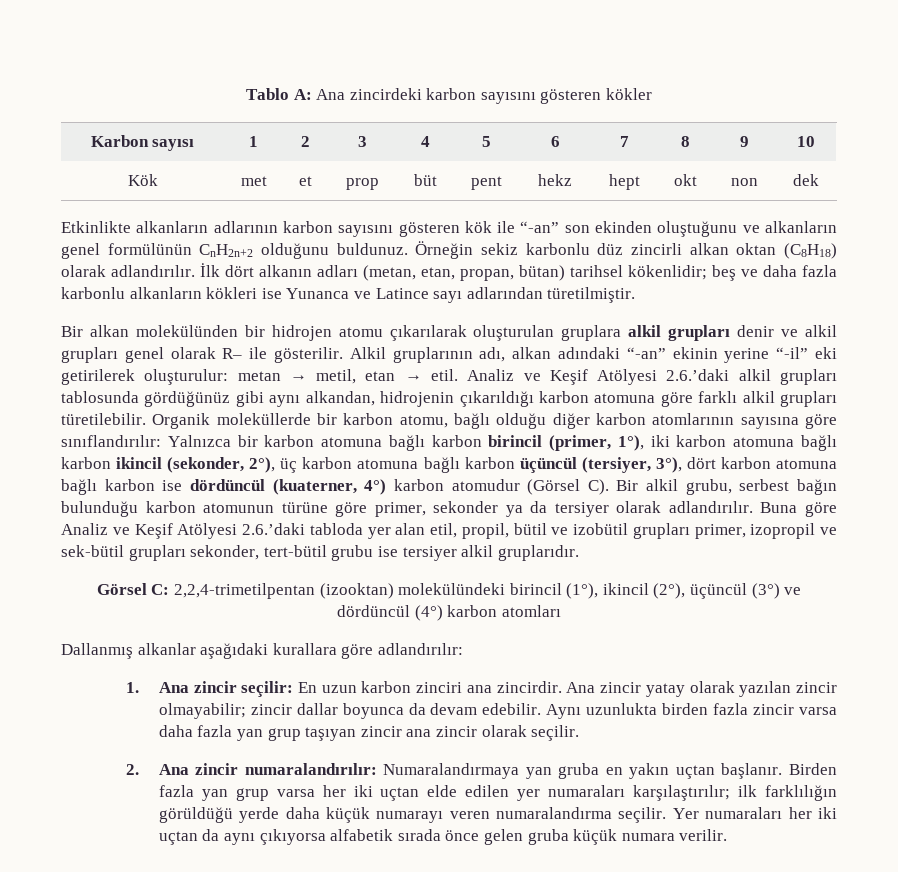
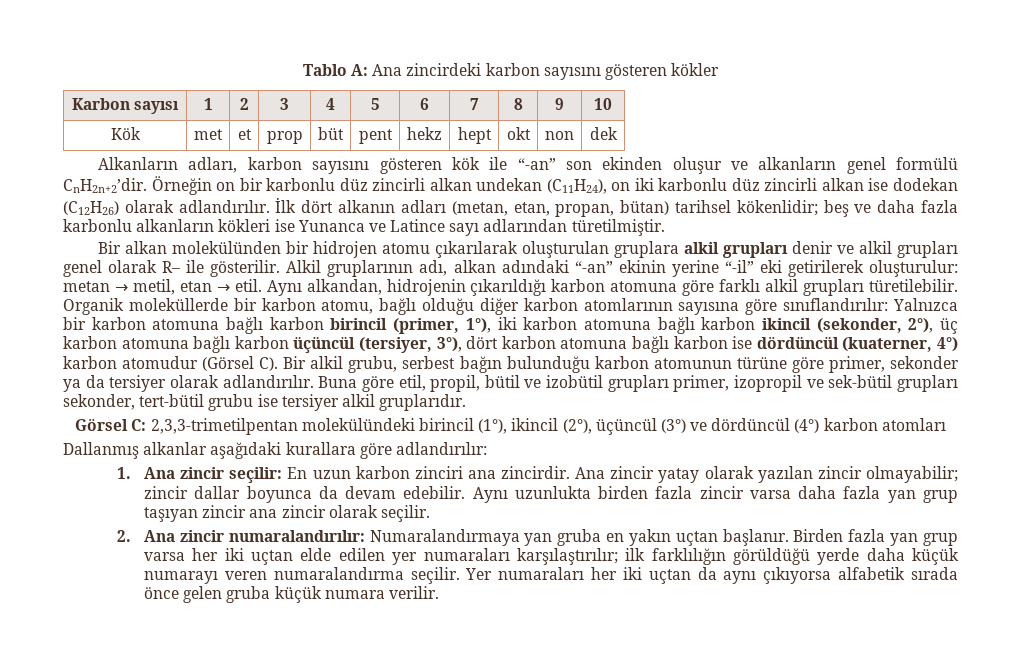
[61,221,278,233] Etkinlikte alkanların adlarının -> [98,157,238,173] Alkanların adları,
[657,221,738,237] oluştuğunu -> [672,157,722,174] oluşur
[107,241,837,259] formülünün CnH2n+2 olduğunu buldunuz. Örneğin sekiz karbonlu düz zincirli alkan oktan (C8H18) -> [895,157,958,170] [63,176,958,195] [63,201,119,215] formülü CnH2n+2’dir. Örneğin on bir karbonlu düz zincirli alkan undekan (C11H24), on iki karbonlu düz zincirli alkan ise dodekan (C12H26)
[467,369,838,385] [61,391,301,407] Analiz ve Keşif Atölyesi 2.6.’daki alkil grupları tablosunda gördüğünüz gibi aynı -> [266,280,302,296] Aynı
[61,523,426,539] Analiz ve Keşif Atölyesi 2.6.’daki tabloda yer alan -> (394, 384) none
[173,583,394,599] 2,2,4-trimetilpentan (izooktan) -> [150,418,298,435] 2,3,3-trimetilpentan

